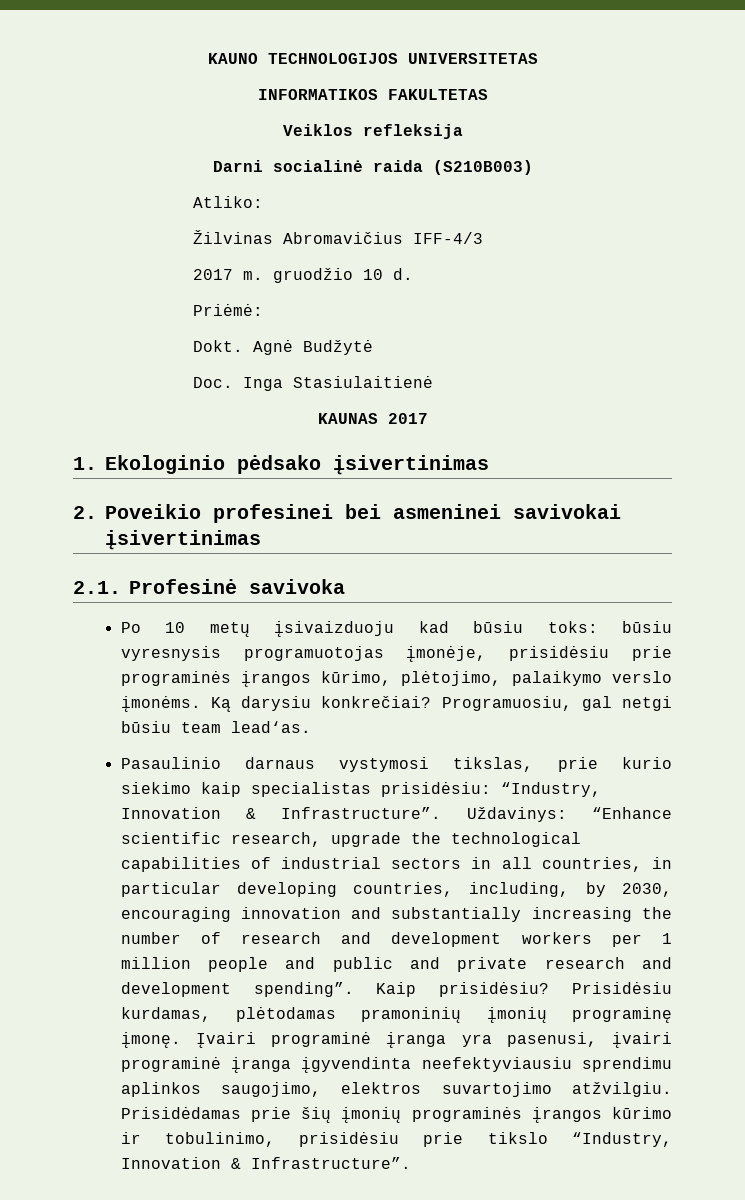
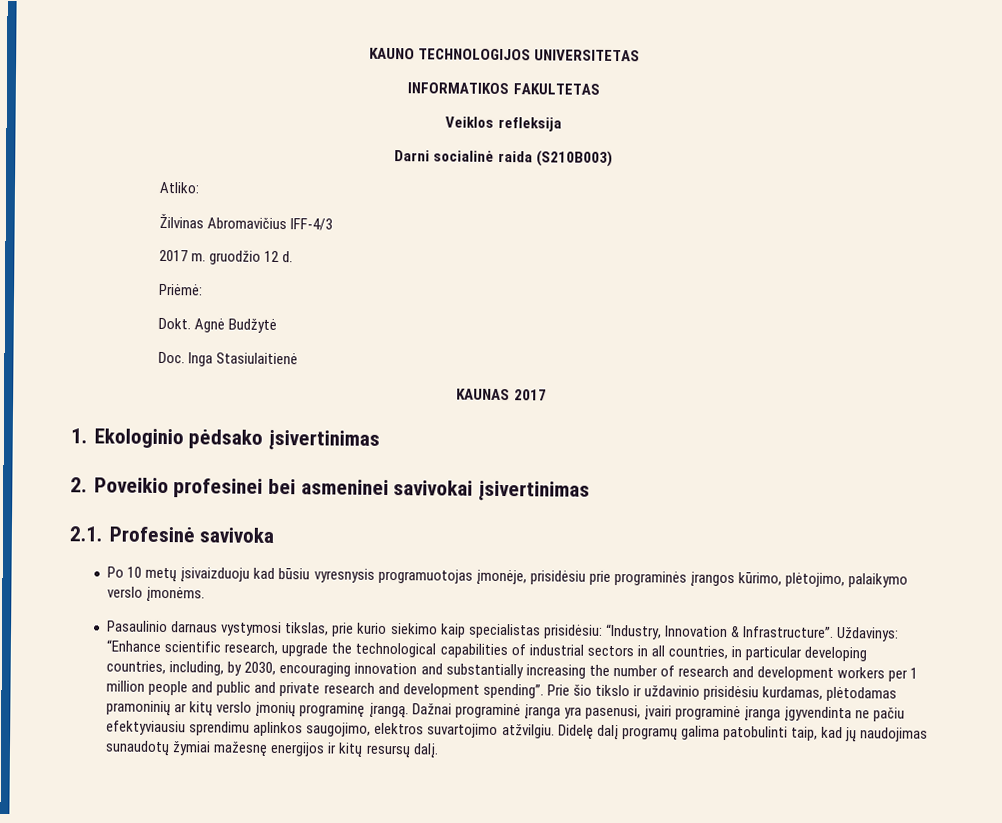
[363,269,384,280] 10 -> [264,250,280,263] 12
[547,621,672,633] toks: būsiu -> (311, 574) none
[210,696,672,712] [120,721,311,733] Ką darysiu konkrečiai? Programuosiu, gal netgi būsiu team lead‘as. -> (206, 594) none
[376,982,672,997] [120,1007,672,1023] [120,1032,256,1048] Kaip prisidėsiu? Prisidėsiu kurdamas, plėtodamas pramoninių įmonių programinę įmonę. Įvairi -> [546,684,898,702] [106,700,452,719] Prie šio tikslo ir uždavinio prisidėsiu kurdamas, plėtodamas pramoninių ar kitų verslo įmonių programinę įrangą. Dažnai
[421,1057,572,1072] neefektyviausiu -> [855,707,906,722] [106,720,187,736] ne pačiu efektyviausiu
[120,1107,673,1123] [120,1132,672,1147] [120,1157,411,1169] Prisidėdamas prie šių įmonių programinės įrangos kūrimo ir tobulinimo, prisidėsiu prie tikslo “Industry, Innovation & Infrastructure”. -> [557,724,928,743] [105,740,439,759] Didelę dalį programų galima patobulinti taip, kad jų naudojimas sunaudotų žymiai mažesnę energijos ir kitų resursų dalį.

